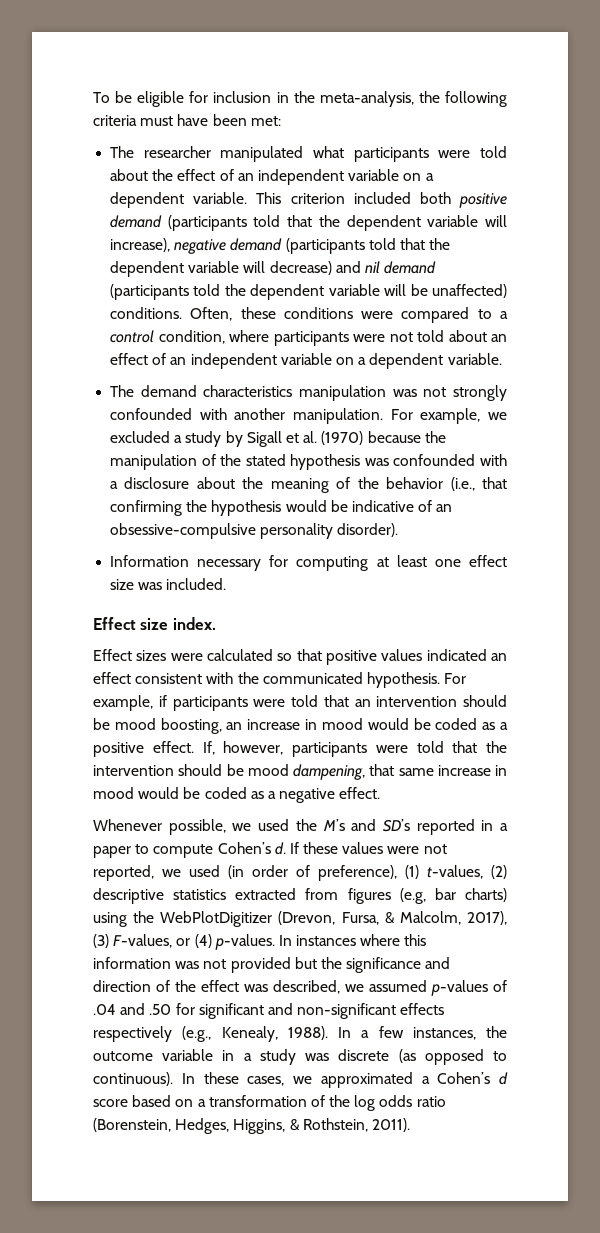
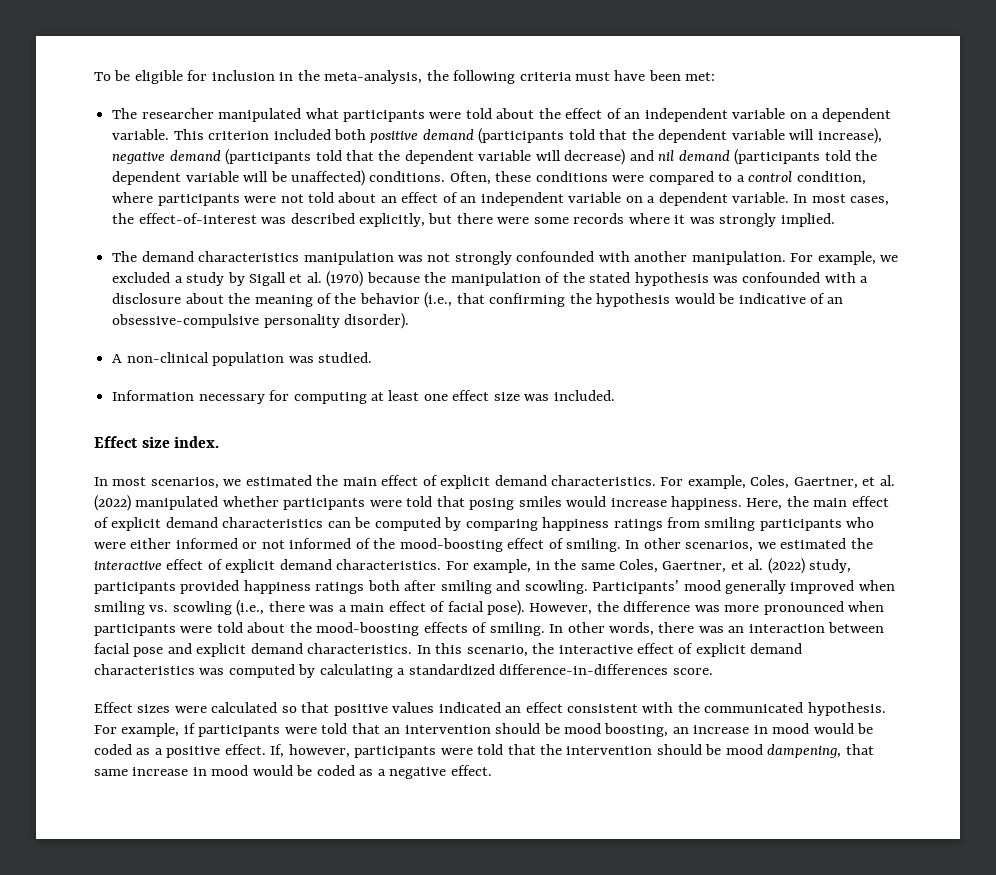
(502, 359) none -> [793,194,890,206] [112,213,835,227] In most cases, the effect-of-interest was described explicitly, but there were some records where it was strongly implied.
(399, 530) none -> [112,352,372,366] // A non-clinical population was studied.
(216, 623) none -> [94,475,895,489] [94,495,889,511] [94,517,875,531] [94,538,873,552] [94,558,852,574] [94,580,895,594] [94,600,885,616] [94,622,885,636] [94,643,803,657] [94,664,713,678] // In most scenarios, we estimated the main effect of explicit demand characteristics. For example, Coles, Gaertner, et al. (2022) manipulated whether participants were told that posing smiles would increase happiness. Here, the main effect of explicit demand characteristics can be computed by comparing happiness ratings from smiling participants who were either informed or not informed of the mood-boosting effect of smiling. In other scenarios, we estimated the interactive effect of explicit demand characteristics. For example, in the same Coles, Gaertner, et al. (2022) study, participants provided happiness ratings both after smiling and scowling. Participants’ mood generally improved when smiling vs. scowling (i.e., there was a main effect of facial pose). However, the difference was more pronounced when participants were told about the mood-boosting effects of smiling. In other words, there was an interaction between facial pose and explicit demand characteristics. In this scenario, the interactive effect of explicit demand characteristics was computed by calculating a standardized difference-in-differences score.
[93,819,508,835] [93,842,447,858] [93,865,507,881] [93,888,508,904] [93,911,508,927] [93,934,427,950] [93,957,451,973] [93,980,507,996] [93,1003,445,1019] [93,1026,507,1042] [93,1049,508,1065] [93,1072,508,1088] [93,1095,446,1111] [93,1118,410,1134] // Whenever possible, we used the M’s and SD’s reported in a paper to compute Cohen’s d. If these values were not reported, we used (in order of preference), (1) t-values, (2) descriptive statistics extracted from figures (e.g, bar charts) using the WebPlotDigitizer (Drevon, Fursa, & Malcolm, 2017), (3) F-values, or (4) p-values. In instances where this information was not provided but the significance and direction of the effect was described, we assumed p-values of .04 and .50 for significant and non-significant effects respectively (e.g., Kenealy, 1988). In a few instances, the outcome variable in a study was discrete (as opposed to continuous). In these cases, we approximated a Cohen’s d score based on a transformation of the log odds ratio (Borenstein, Hedges, Higgins, & Rothstein, 2011). -> (492, 770) none

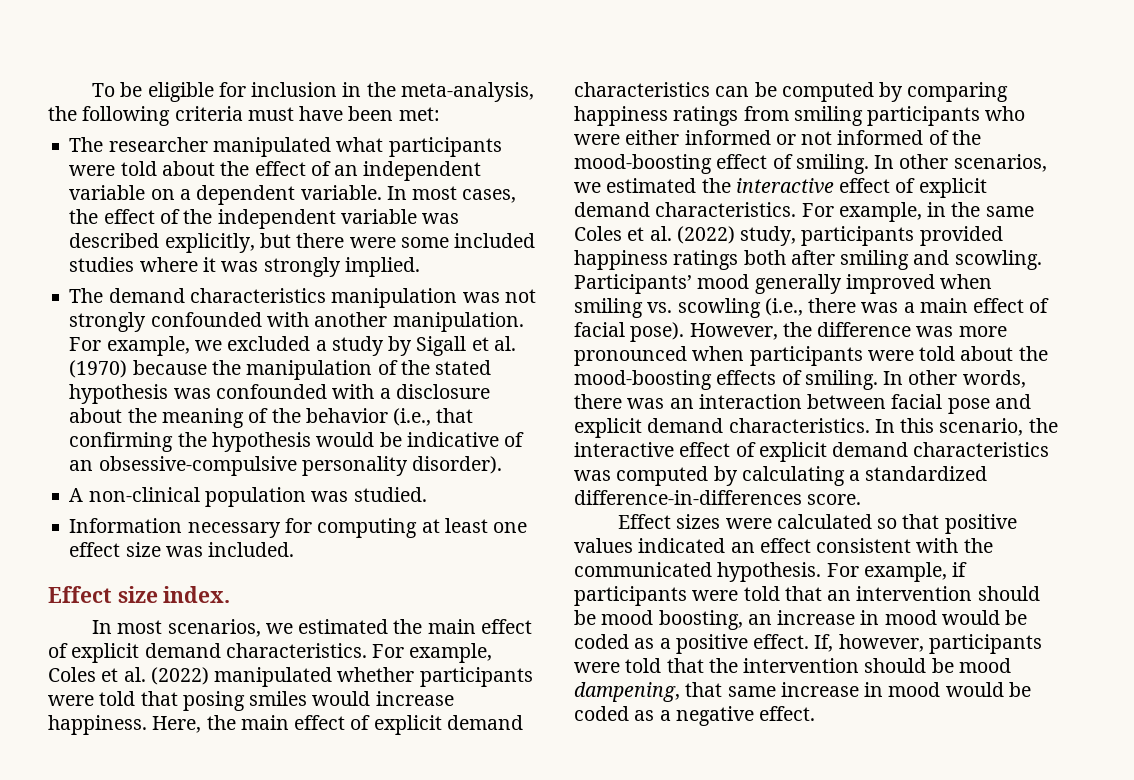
[173,128,882,144] [112,149,877,165] [112,170,866,186] [112,192,890,206] [112,213,257,224] This criterion included both positive demand (participants told that the dependent variable will increase), negative demand (participants told that the dependent variable will decrease) and nil demand (participants told the dependent variable will be unaffected) conditions. Often, these conditions were compared to a control condition, where participants were not told about an effect of an independent variable on a dependent variable. In most cases, the effect-of-interest -> [386,186,517,203] [69,209,417,229] In most cases, the effect of the independent variable
[573,213,625,224] records -> [454,233,536,248] [69,257,135,272] included studies
[750,475,858,489] Coles, Gaertner, -> [48,667,96,682] Coles
[619,559,727,573] Coles, Gaertner, -> [574,226,622,241] Coles

